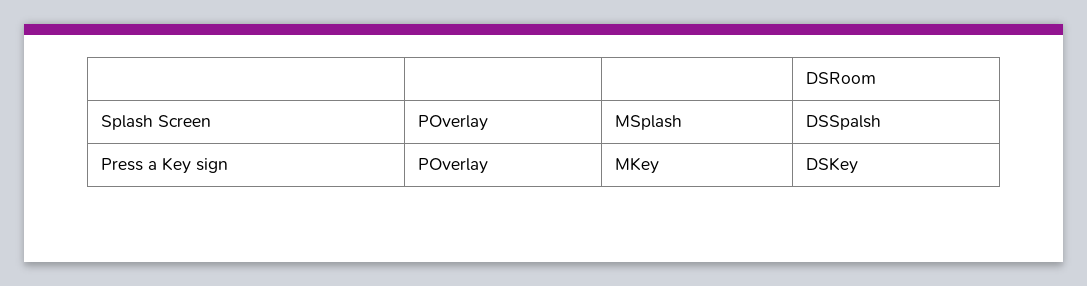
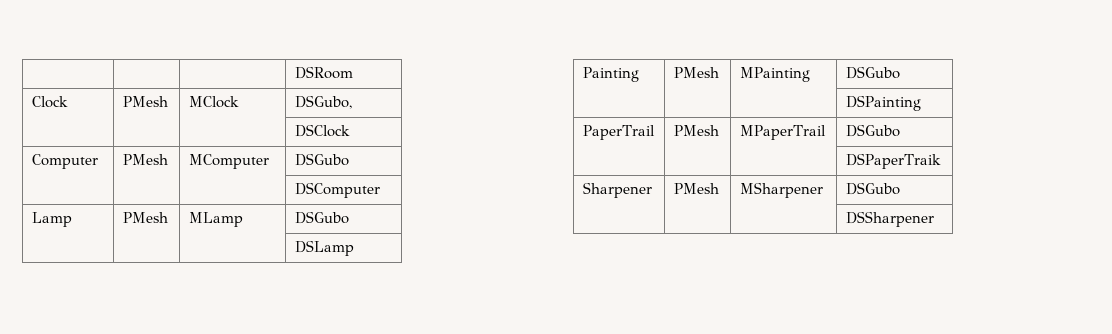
[100,115,211,130] [417,115,488,131] [614,115,682,130] [805,115,881,130] [100,157,228,174] [417,158,488,174] [614,157,659,174] [805,157,858,174] Splash Screen | POverlay | MSplash | DSSpalsh // Press a Key sign | POverlay | MKey | DSKey -> [31,96,68,108] [122,96,168,107] [188,96,239,108] [294,95,352,109] [294,124,350,137] [31,154,98,169] [122,154,168,165] [188,154,269,169] [294,153,349,166] [294,182,380,198] [31,212,72,227] [122,212,168,223] [188,212,243,227] [294,211,349,224] [294,240,354,256] [582,67,639,82] [673,67,719,78] [739,67,810,82] [845,66,900,79] [845,95,921,111] [582,125,655,140] [673,125,719,136] [739,125,826,140] [845,124,900,137] [845,153,941,169] [582,182,652,198] [673,183,719,194] [739,182,823,198] [845,182,900,195] [845,211,934,227] Clock | PMesh | MClock | DSGubo, // | | | DSClock // Computer | PMesh | MComputer | DSGubo // | | | DSComputer // Lamp | PMesh | MLamp | DSGubo // | | | DSLamp // Painting | PMesh | MPainting | DSGubo // | | | DSPainting // PaperTrail | PMesh | MPaperTrail | DSGubo // | | | DSPaperTraik // Sharpener | PMesh | MSharpener | DSGubo // | | | DSSharpener

